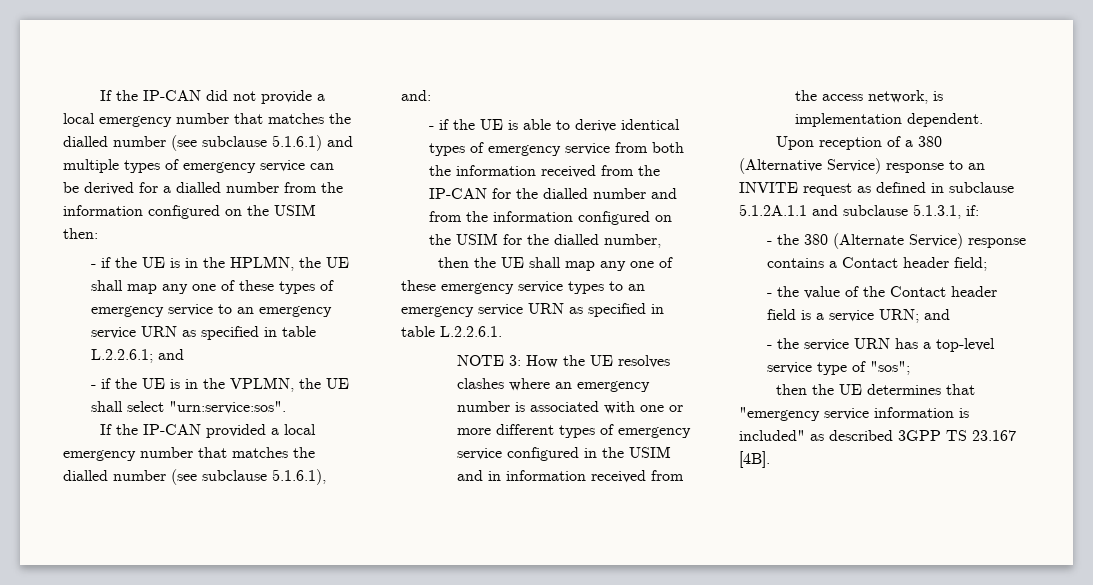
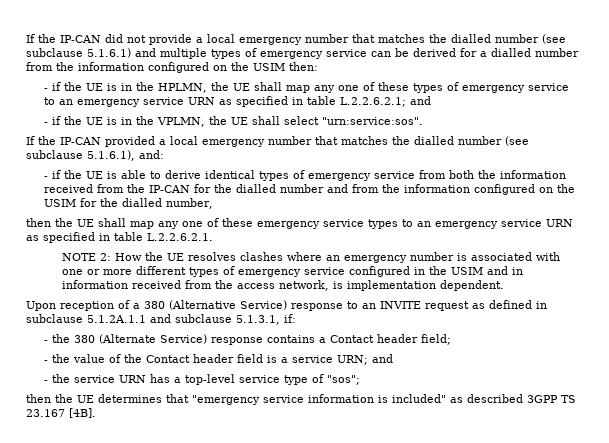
[90,349,153,363] L.2.2.6.1; -> [340,97,407,107] L.2.2.6.2.1;
[440,326,502,337] L.2.2.6.1. -> [147,233,213,241] L.2.2.6.2.1.
[508,355,521,366] 3: -> [100,253,112,261] 2:

